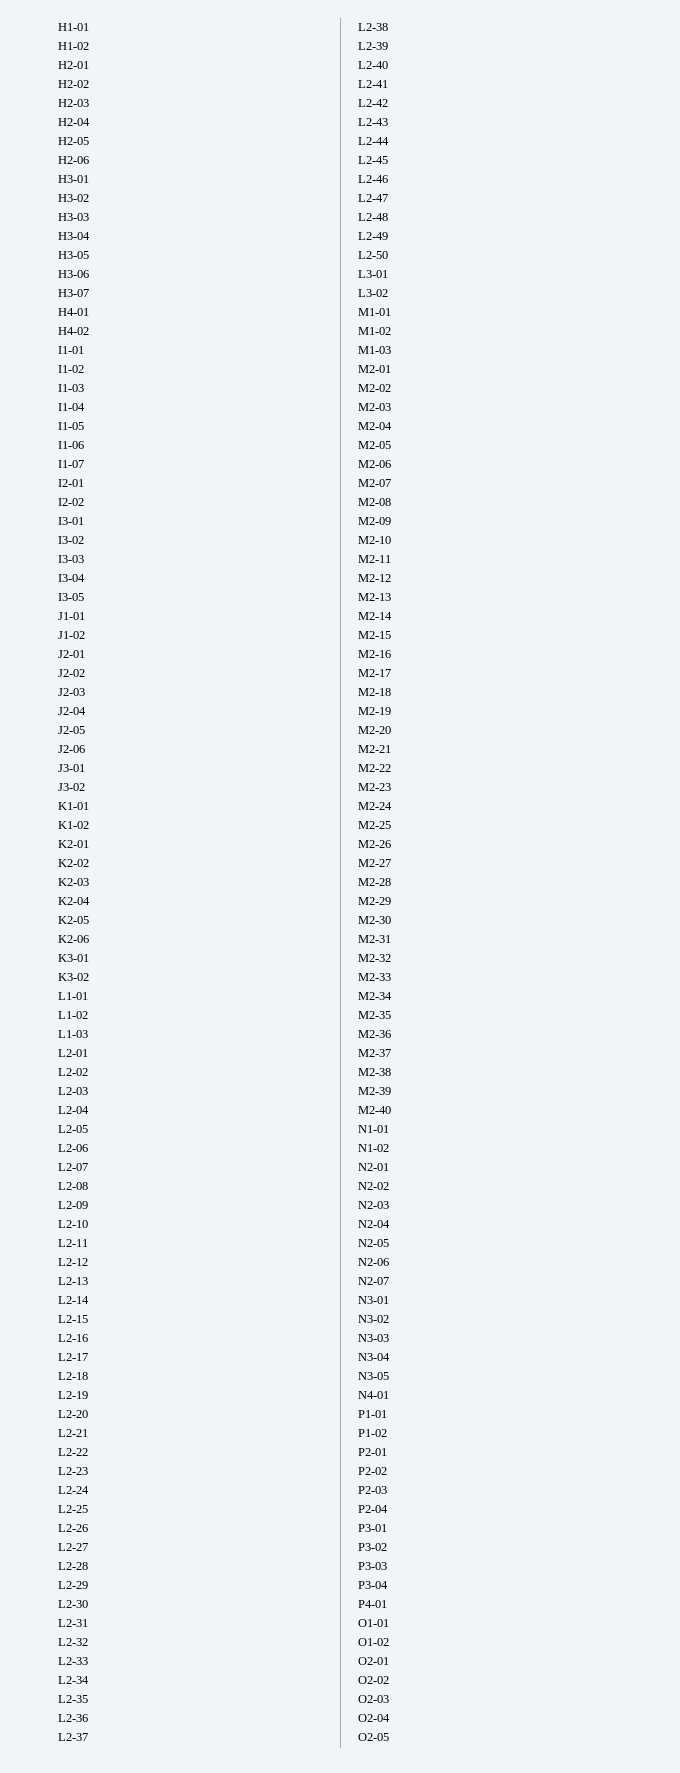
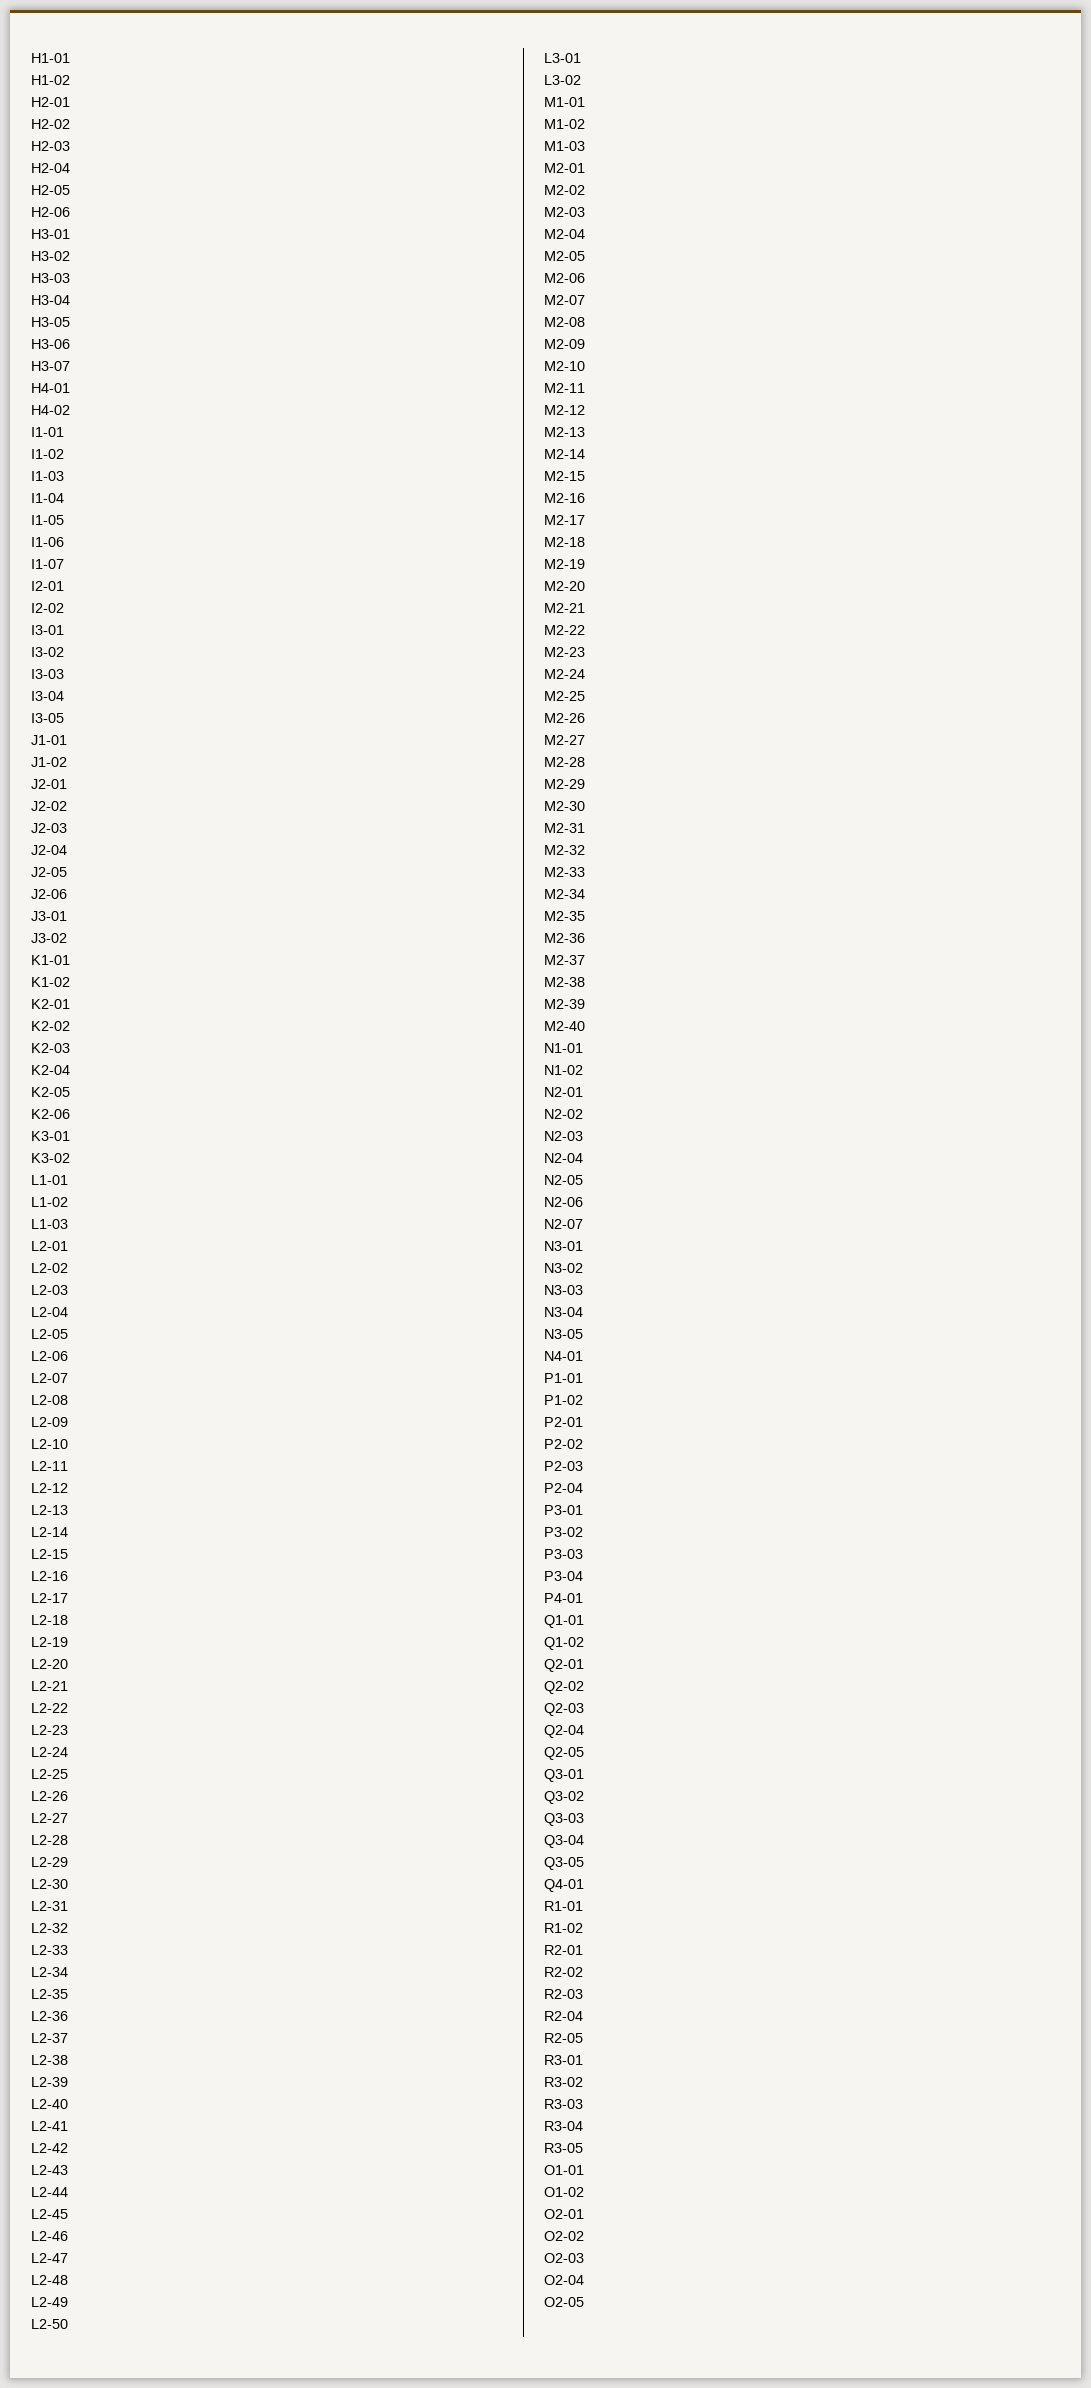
(387, 1604) none -> [544,1615,584,1628] [544,1637,584,1650] [544,1659,584,1672] [544,1681,584,1694] [544,1703,584,1716] [544,1725,584,1738] [544,1747,584,1760] [544,1769,584,1782] [544,1791,584,1804] [544,1813,584,1826] [544,1835,584,1848] [544,1857,584,1870] [544,1879,584,1892] [544,1901,583,1911] [544,1923,583,1933] [544,1945,583,1955] [544,1967,583,1977] [544,1989,583,1999] [544,2011,583,2021] [544,2033,583,2043] [544,2055,583,2065] [544,2077,583,2087] [544,2099,583,2109] [544,2121,583,2131] [544,2143,583,2153] // Q1-01 // Q1-02 // Q2-01 // Q2-02 // Q2-03 // Q2-04 // Q2-05 // Q3-01 // Q3-02 // Q3-03 // Q3-04 // Q3-05 // Q4-01 // R1-01 // R1-02 // R2-01 // R2-02 // R2-03 // R2-04 // R2-05 // R3-01 // R3-02 // R3-03 // R3-04 // R3-05

